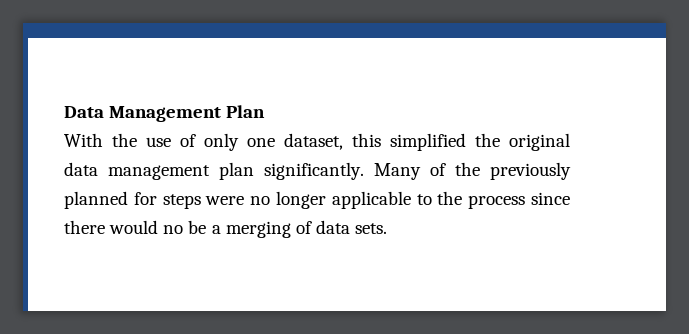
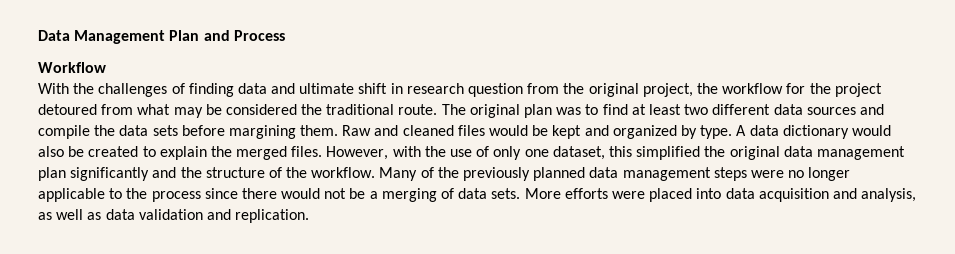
(266, 111) none -> [203,30,285,41] [38,62,106,73] and Process // Workflow
(137, 140) none -> [98,83,882,97] [38,104,884,118] [38,125,891,139] [38,146,446,160] challenges of finding data and ultimate shift in research question from the original project, the workflow for the project detoured from what may be considered the traditional route. The original plan was to find at least two different data sources and compile the data sets before margining them. Raw and cleaned files would be kept and organized by type. A data dictionary would also be created to explain the merged files. However, with the
[264,162,364,180] significantly. -> [70,167,376,181] significantly and the structure of the workflow.
[133,192,157,205] for -> [589,167,711,181] data management
[163,225,184,234] no -> [324,188,347,199] not
(388, 228) none -> [524,188,917,202] [38,209,310,223] More efforts were placed into data acquisition and analysis, as well as data validation and replication.

